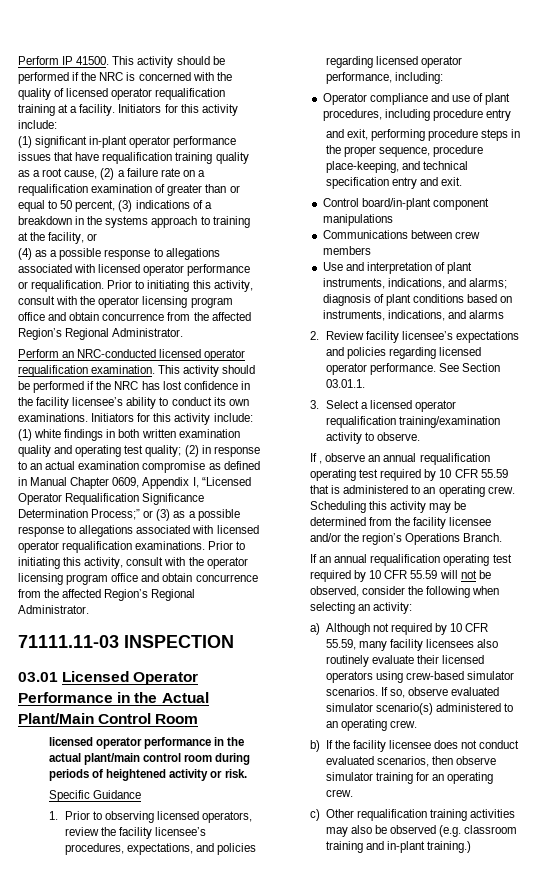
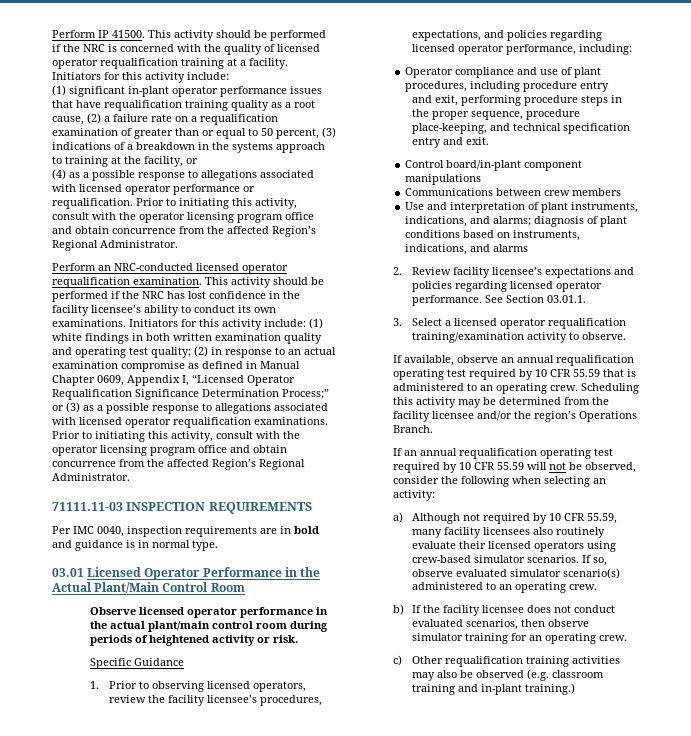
(234, 641) none -> [208,502,312,514] [52,526,319,537] [52,540,218,551] REQUIREMENTS // Per IMC 0040, inspection requirements are in bold and guidance is in normal type.
(199, 719) none -> [89,607,136,615] Observe
[319,461,323,464] , -> [403,355,454,366] available,

